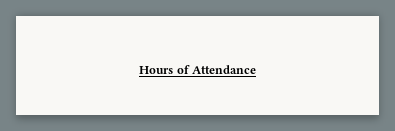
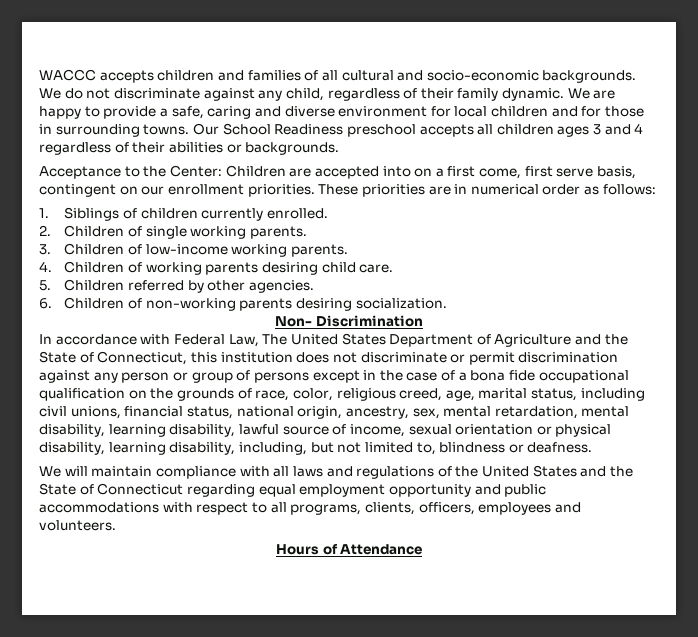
(139, 70) none -> [39,69,637,83] [39,88,616,101] [39,106,645,119] [39,123,644,137] [39,142,340,155] [39,165,637,179] [39,184,656,197] [39,207,328,221] [39,225,307,239] [39,243,348,257] [39,261,394,275] [39,279,314,293] [39,297,447,311] [275,315,423,327] [39,333,628,347] [39,351,619,365] [39,370,629,383] [39,388,645,401] [39,406,630,419] [39,424,612,437] [39,442,593,455] [39,465,634,479] [39,483,547,497] [39,502,581,515] [39,520,116,531] WACCC accepts children and families of all cultural and socio-economic backgrounds. We do not discriminate against any child, regardless of their family dynamic. We are happy to provide a safe, caring and diverse environment for local children and for those in surrounding towns. Our School Readiness preschool accepts all children ages 3 and 4 regardless of their abilities or backgrounds. // Acceptance to the Center: Children are accepted into on a first come, first serve basis, contingent on our enrollment priorities. These priorities are in numerical order as follows: // 1. Siblings of children currently enrolled. // 2. Children of single working parents. // 3. Children of low-income working parents. // 4. Children of working parents desiring child care. // 5. Children referred by other agencies. // 6. Children of non-working parents desiring socialization. // Non- Discrimination // In accordance with Federal Law, The United States Department of Agriculture and the State of Connecticut, this institution does not discriminate or permit discrimination against any person or group of persons except in the case of a bona fide occupational qualification on the grounds of race, color, religious creed, age, marital status, including civil unions, financial status, national origin, ancestry, sex, mental retardation, mental disability, learning disability, lawful source of income, sexual orientation or physical disability, learning disability, including, but not limited to, blindness or deafness. // We will maintain compliance with all laws and regulations of the United States and the State of Connecticut regarding equal employment opportunity and public accommodations with respect to all programs, clients, officers, employees and volunteers. //

